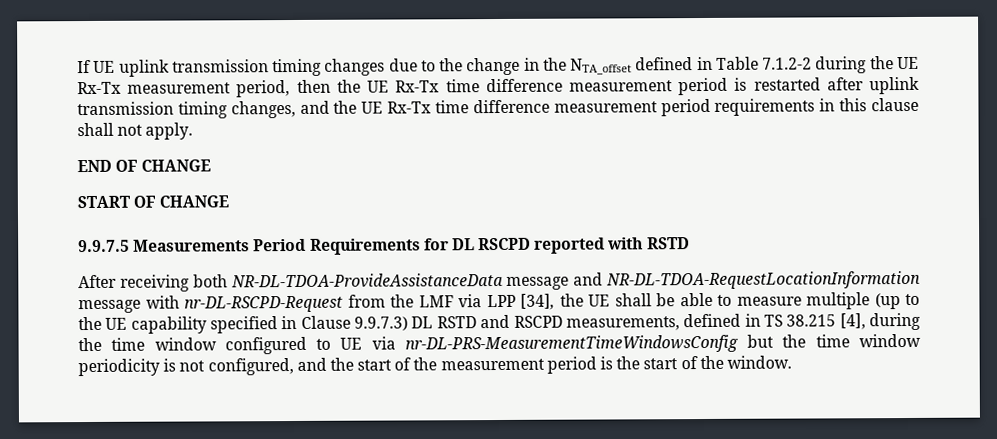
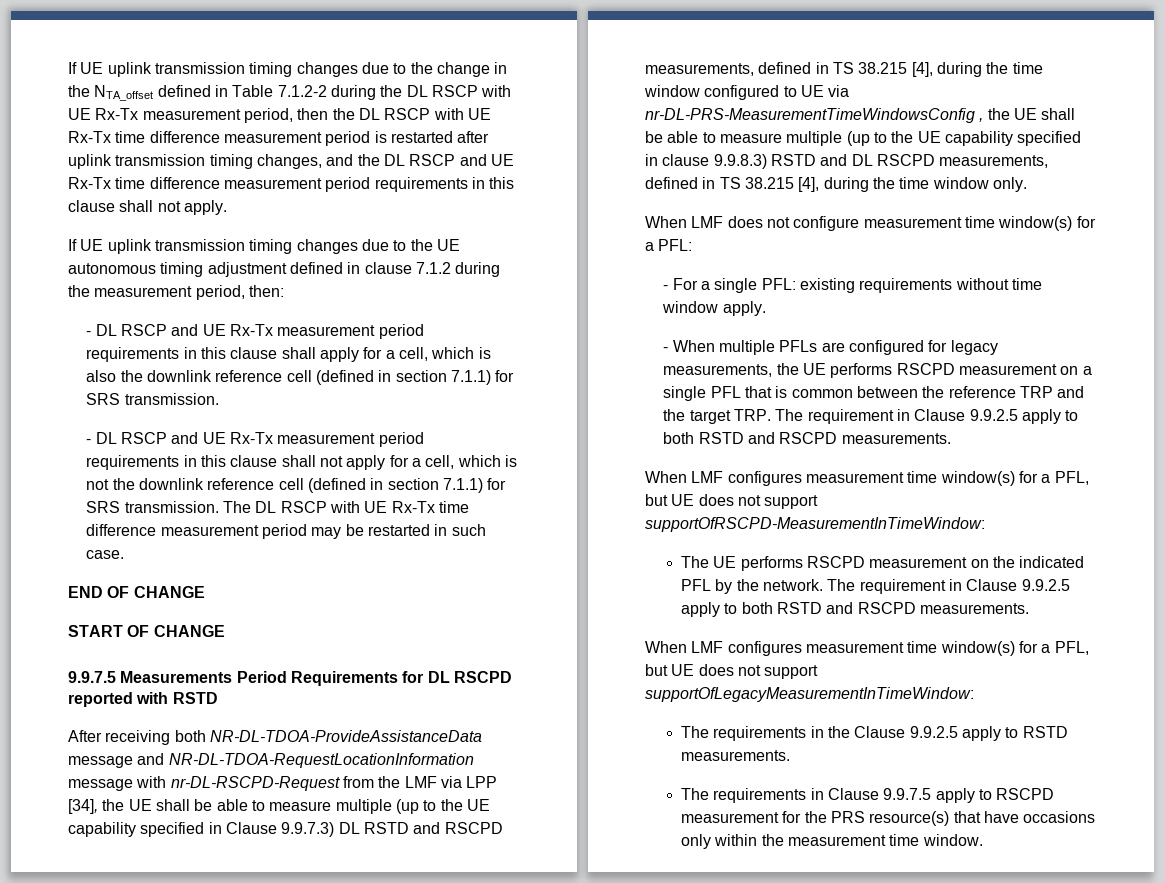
(894, 63) none -> [406,85,512,97] DL RSCP with
(361, 86) none -> [358,108,464,120] DL RSCP with
(358, 107) none -> [383,154,487,166] DL RSCP and
(194, 131) none -> [68,239,460,254] [68,262,501,277] [68,285,284,300] [86,324,424,339] [86,347,491,362] [86,370,515,385] [86,393,219,405] [86,432,424,447] [86,455,517,470] [86,478,507,493] [86,501,469,513] [86,524,486,539] [86,550,125,559] // If UE uplink transmission timing changes due to the UE autonomous timing adjustment defined in clause 7.1.2 during the measurement period, then: // - DL RSCP and UE Rx-Tx measurement period requirements in this clause shall apply for a cell, which is also the downlink reference cell (defined in section 7.1.1) for SRS transmission. // - DL RSCP and UE Rx-Tx measurement period requirements in this clause shall not apply for a cell, which is not the downlink reference cell (defined in section 7.1.1) for SRS transmission. The DL RSCP with UE Rx-Tx time difference measurement period may be restarted in such case.
[747,333,921,348] [78,355,724,377] but the time window periodicity is not configured, and the start of the measurement period is the start of the -> [979,108,1076,122] [645,131,1082,146] [645,154,1049,169] [645,177,1027,192] [645,216,1096,231] [645,239,693,251] [663,278,1042,293] [662,301,766,316] [663,340,998,355] [663,363,1092,378] [663,386,1085,401] [663,409,1079,424] [663,432,951,444] [645,471,1089,486] [645,494,819,509] [645,517,985,532] [680,556,1085,571] [680,579,1070,594] [680,602,1029,617] [645,641,1089,656] [645,664,819,679] [645,687,974,702] [680,726,1068,741] [680,750,790,761] [680,788,1055,803] [680,811,1096,826] [680,834,920,849] , the UE shall be able to measure multiple (up to the UE capability specified in clause 9.9.8.3) RSTD and DL RSCPD measurements, defined in TS 38.215 [4], during the time window only. // When LMF does not configure measurement time window(s) for a PFL: // - For a single PFL: existing requirements without time window apply. // - When multiple PFLs are configured for legacy measurements, the UE performs RSCPD measurement on a single PFL that is common between the reference TRP and the target TRP. The requirement in Clause 9.9.2.5 apply to both RSTD and RSCPD measurements. // When LMF configures measurement time window(s) for a PFL, but UE does not support supportOfRSCPD-MeasurementInTimeWindow: // The UE performs RSCPD measurement on the indicated PFL by the network. The requirement in Clause 9.9.2.5 apply to both RSTD and RSCPD measurements. // When LMF configures measurement time window(s) for a PFL, but UE does not support supportOfLegacyMeasurementInTimeWindow: // The requirements in the Clause 9.9.2.5 apply to RSTD measurements. // The requirements in Clause 9.9.7.5 apply to RSCPD measurement for the PRS resource(s) that have occasions only within the measurement time

